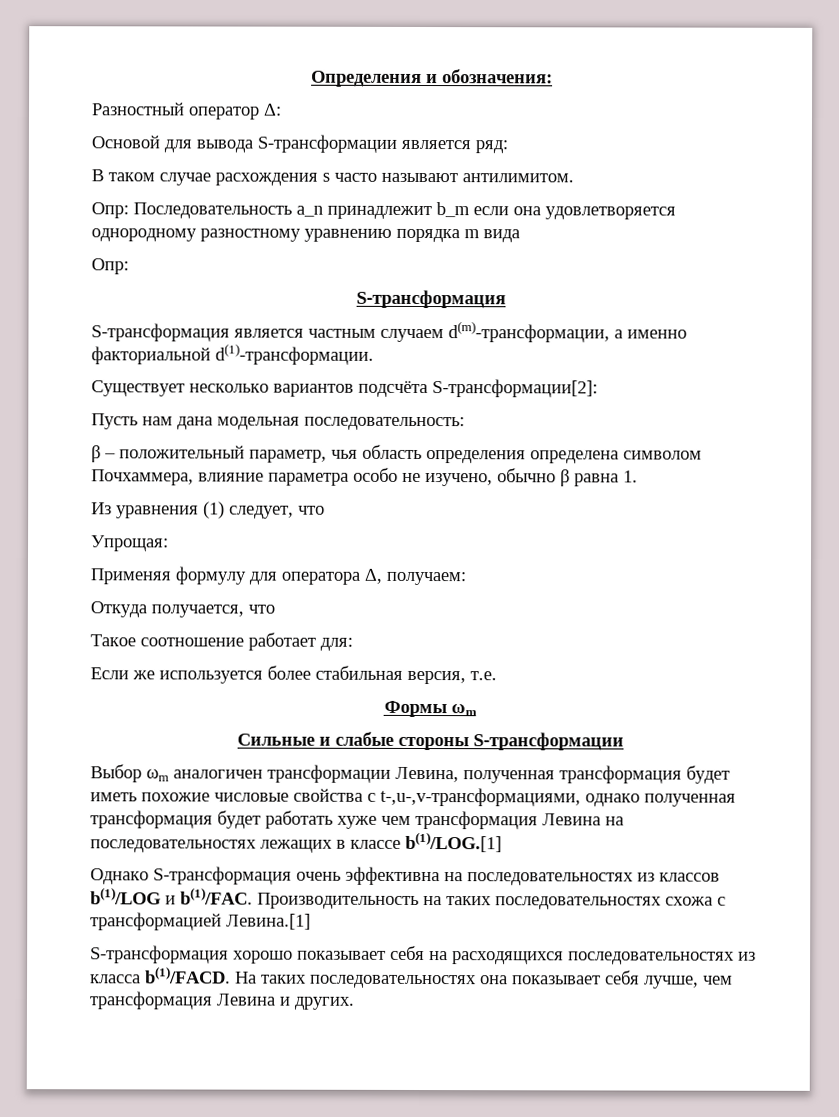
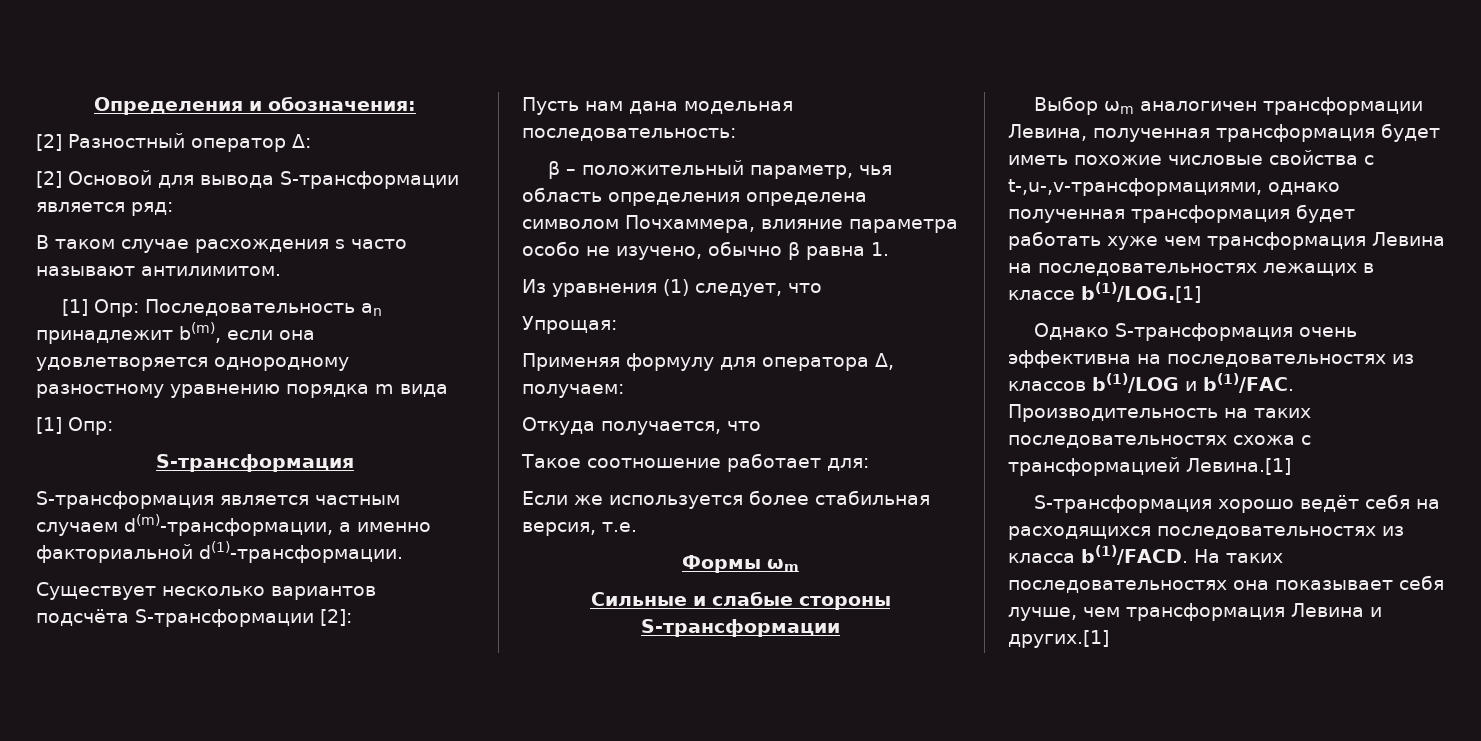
(553, 76) none -> [36,134,62,151] [2]
(282, 109) none -> [36,171,62,188] [2]
(574, 178) none -> [62,299,89,316] [1]
[296,202,470,220] a_n принадлежит b_m -> [361,303,383,316] [36,322,221,344] an принадлежит b(m),
(520, 236) none -> [36,417,62,434] [1]
[432,379,598,398] S-трансформации[2]: -> [135,609,352,627] S-трансформации [2]:
[297,950,386,960] показывает -> [1300,495,1360,512] ведёт
[294,996,355,1010] других. -> [1008,630,1109,648] других.[1]

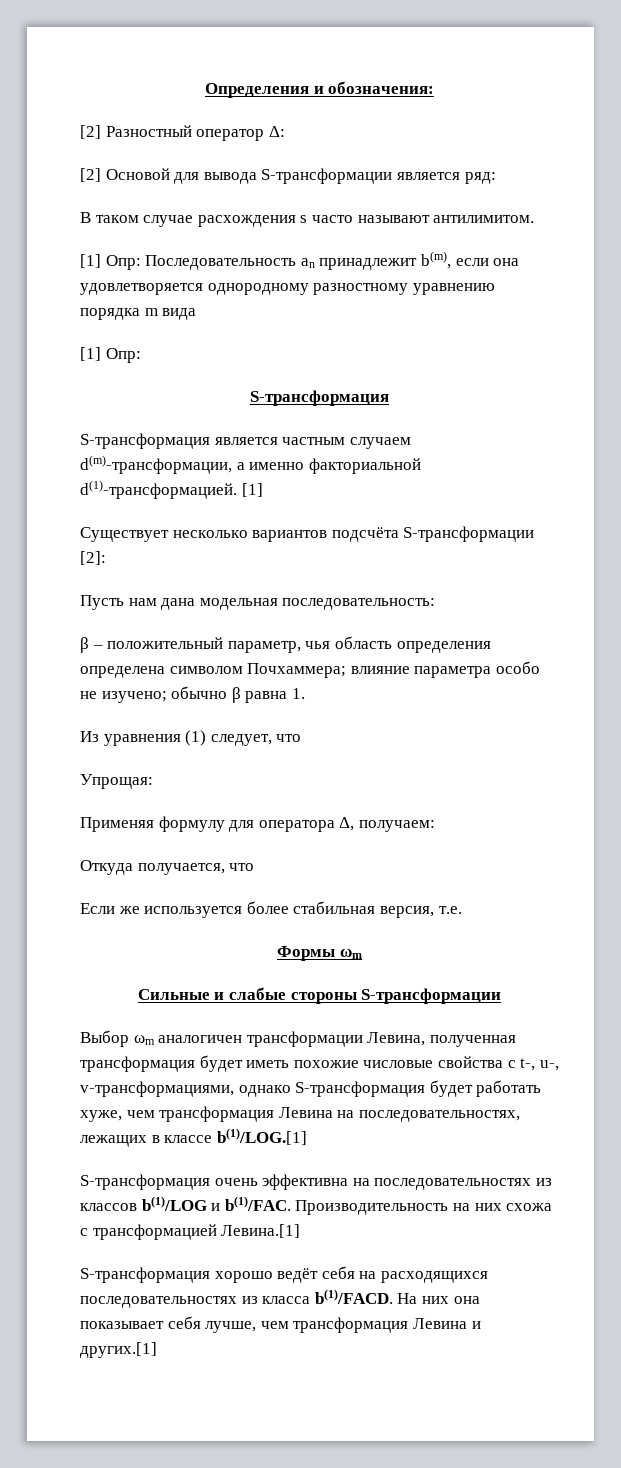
[199,541,403,563] d(1)-трансформации. -> [80,480,263,499] d(1)-трансформацией. [1]
[625,215,755,233] Почхаммера, -> [247,663,347,678] Почхаммера;
[616,246,702,260] изучено, -> [101,691,167,703] изучено;
[521,453,869,472] // Такое соотношение работает для: -> (255, 867) none
[1008,178,1340,196] [1008,205,1290,223] t-,u-,v-трансформациями, однако полученная трансформация -> [520,1058,559,1071] [80,1081,426,1097] t-, u-, v-трансформациями, однако S-трансформация
[1107,236,1158,250] хуже -> [80,1110,122,1122] хуже,
[1038,263,1257,276] последовательностях -> [358,1110,520,1122] последовательностях,
[1034,323,1110,340] Однако -> (307, 1136) none
[1254,408,1311,418] [1008,435,1227,448] таких последовательностях -> [474,1203,502,1211] них
[1225,553,1283,563] [1008,580,1227,593] таких последовательностях -> [421,1296,449,1304] них

